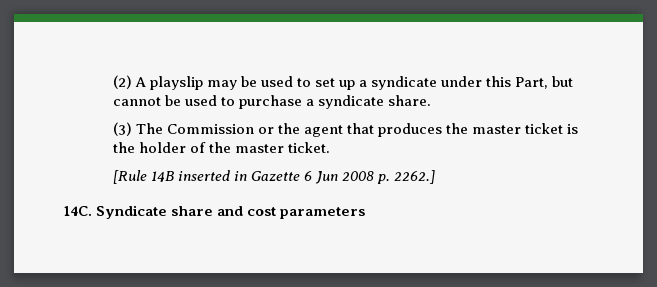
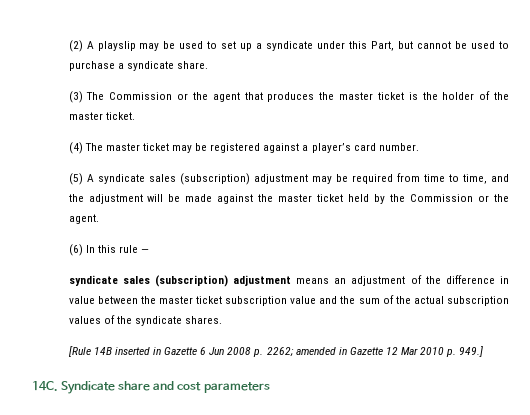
(330, 147) none -> [68,142,419,154] [68,173,509,185] [68,194,510,204] [68,214,99,224] [68,244,149,256] [68,275,510,287] [68,295,510,306] [68,315,222,326] // (4) The master ticket may be registered against a player’s card number. // (5) A syndicate sales (subscription) adjustment may be required from time to time, and the adjustment will be made against the master ticket held by the Commission or the agent. // (6) In this rule — // syndicate sales (subscription) adjustment means an adjustment of the difference in value between the master ticket subscription value and the sum of the actual subscription values of the syndicate shares.
[393,170,435,184] 2262.] -> [266,346,484,357] 2262; amended in Gazette 12 Mar 2010 p. 949.]

